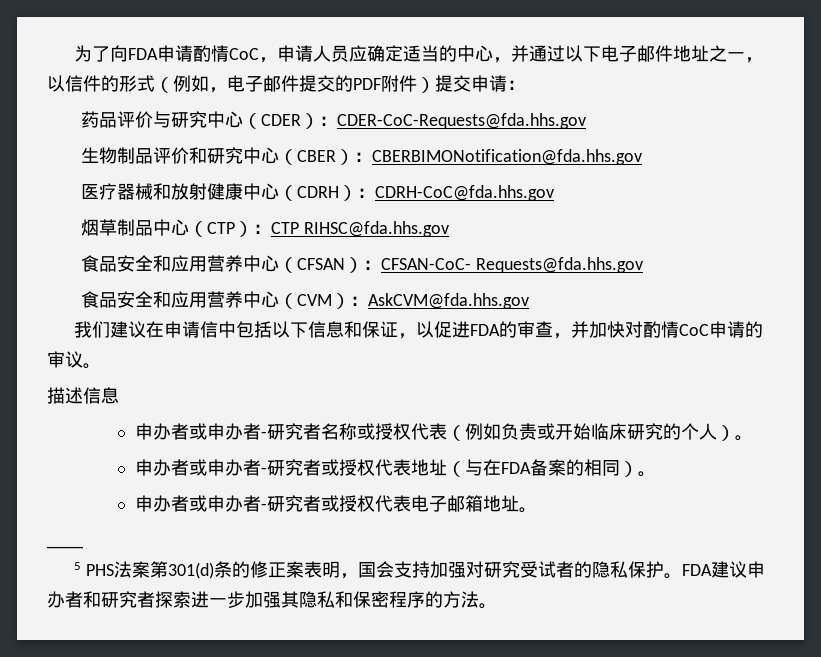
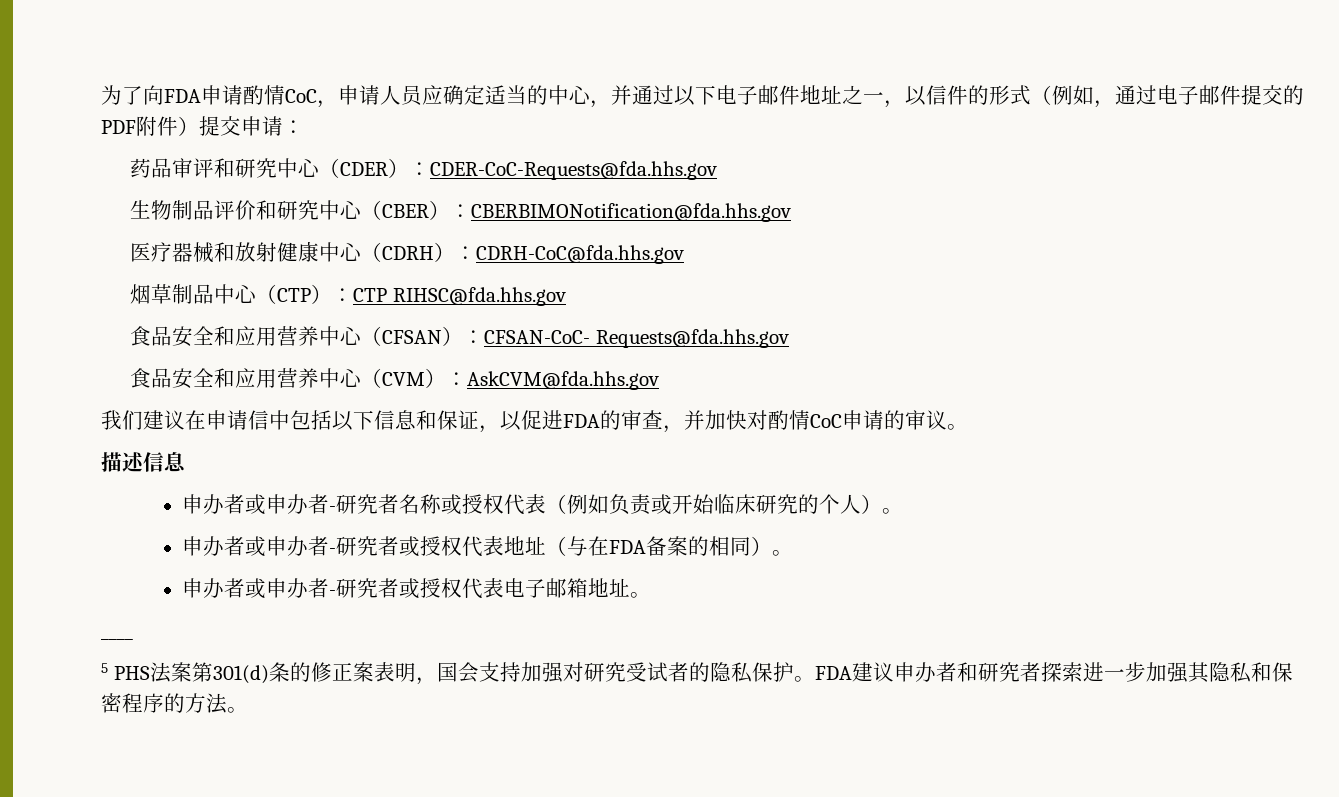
(227, 90) none -> [1115,85,1157,105] 通过
[116,111,171,128] 评价与 -> [172,158,236,178] 审评和

